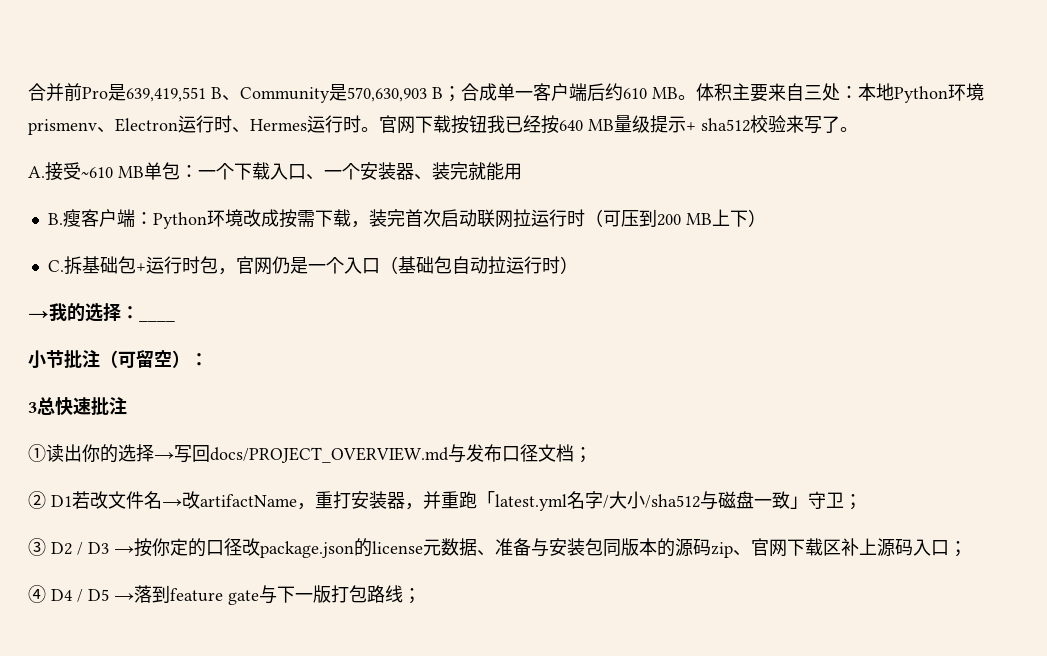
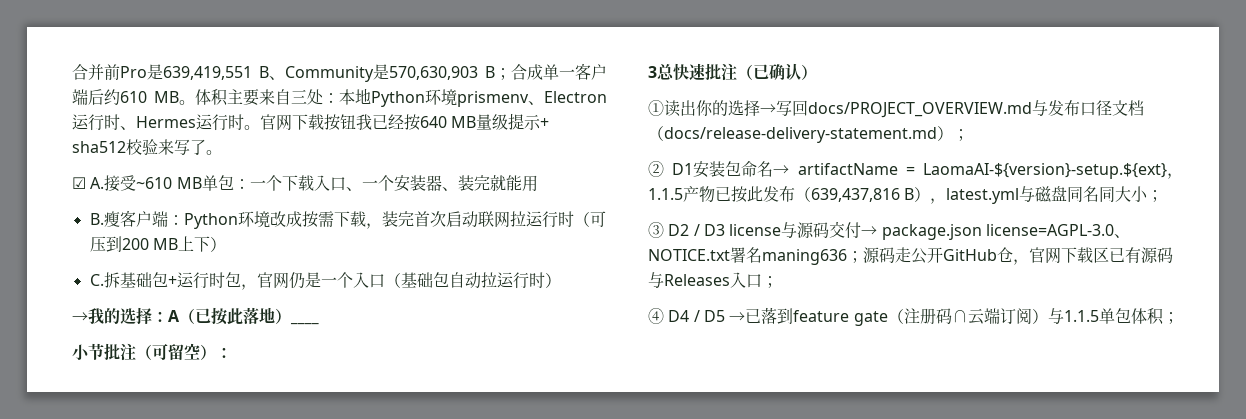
(858, 129) none -> [72,177,86,189] ☑
(139, 312) none -> [168,307,291,325] A（已按此落地）
(127, 406) none -> [737,63,817,81] （已确认）
(574, 453) none -> [648,126,953,143] （docs/release-delivery-statement.md）
[72,491,844,511] 若改文件名→改artifactName，重打安装器，并重跑「latest.yml名字/大小/sha512与磁盘一致」守卫 -> [693,161,1183,179] [648,186,1149,204] 安装包命名→ artifactName = LaomaAI-${version}-setup.${ext}，1.1.5产物已按此发布（639,437,816 B），latest.yml与磁盘同名同大小
[114,538,913,558] →按你定的口径改package.json的license元数据、准备与安装包同版本的源码zip、官网下载区补上源码 -> [729,221,1130,240] [648,247,1173,265] [648,272,730,288] license与源码交付→ package.json license=AGPL-3.0、NOTICE.txt署名maning636；源码走公开GitHub仓，官网下载区已有源码与Releases
(134, 597) none -> [745,308,762,323] 已
[259,585,403,604] 与下一版打包路线 -> [887,308,1164,325] （注册码∩云端订阅）与1.1.5单包体积

